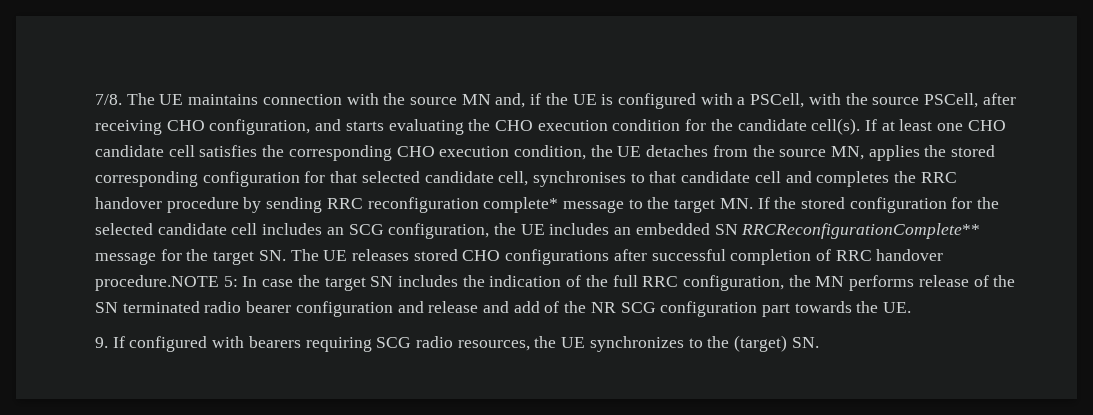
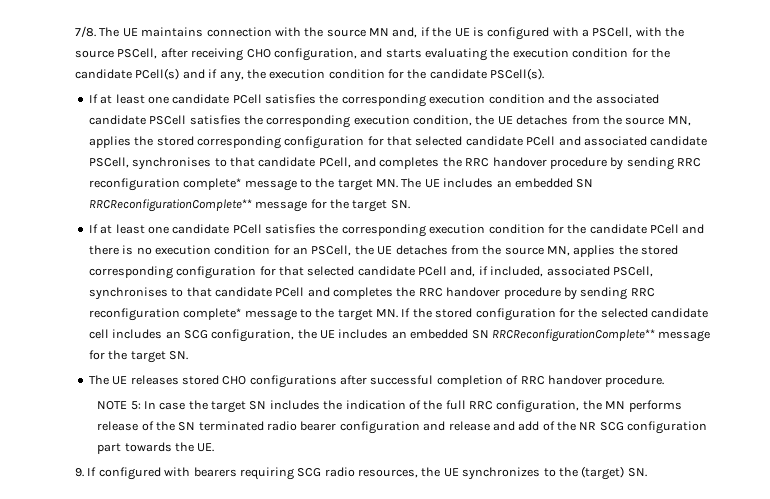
[494,118,1006,135] [94,145,435,161] CHO execution condition for the candidate cell(s). If at least one CHO candidate cell satisfies the corresponding CHO -> [512,48,670,58] [75,68,545,82] [88,94,659,107] [88,115,351,128] execution condition for the candidate PCell(s) and if any, the execution condition for the candidate PSCell(s). // If at least one candidate PCell satisfies the corresponding execution condition and the associated candidate PSCell satisfies the corresponding
[498,171,781,187] cell, synchronises to that candidate cell -> [526,136,708,146] [88,157,702,170] [88,178,594,191] [88,199,410,212] [88,224,705,237] [88,245,679,257] [88,266,653,279] [88,287,305,300] PCell and associated candidate PSCell, synchronises to that candidate PCell, and completes the RRC handover procedure by sending RRC reconfiguration complete* message to the target MN. The UE includes an embedded SN RRCReconfigurationComplete** message for the target SN. // If at least one candidate PCell satisfies the corresponding execution condition for the candidate PCell and there is no execution condition for an PSCell, the UE detaches from the source MN, applies the stored corresponding configuration for that selected candidate PCell and, if included, associated PSCell, synchronises to that candidate PCell
(286, 255) none -> (188, 355) //
[94,275,219,291] procedure.NOTE -> [605,375,665,387] [97,401,128,410] procedure. // NOTE

